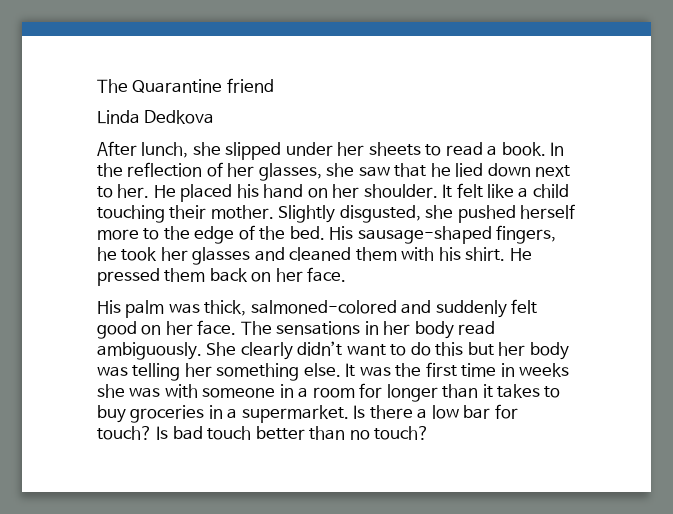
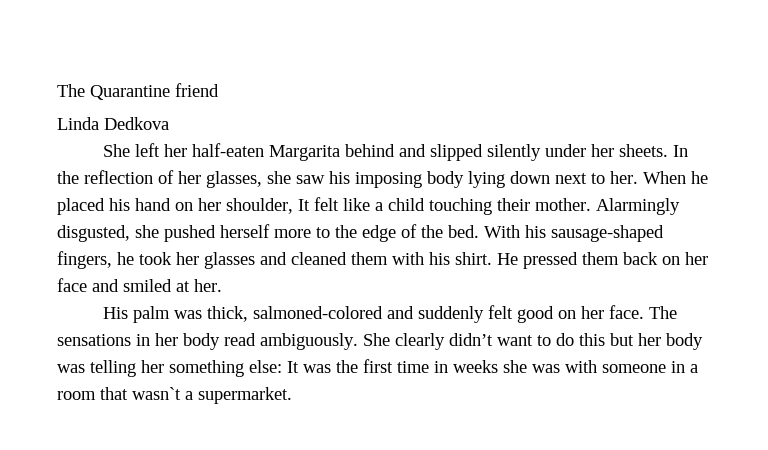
[97,141,546,160] After lunch, she slipped under her sheets to read a book. -> [103,143,669,161] She left her half-eaten Margarita behind and slipped silently under her sheets.
[394,163,484,177] that he lied -> [329,171,505,188] his imposing body lying
[153,185,176,198] He -> [643,171,708,184] When he
[363,184,438,198] shoulder. -> [226,198,293,214] shoulder,
[278,205,336,223] Slightly -> [596,198,680,215] Alarmingly
[329,226,354,240] His -> [484,225,546,238] With his
[307,267,347,282] face. -> [57,278,222,292] face and smiled at her.
[303,363,341,377] else. -> [249,360,282,373] else:
[359,383,561,402] [97,404,518,423] [97,426,430,440] for longer than it takes to buy groceries in a supermarket. Is there a low bar for touch? Is bad touch better than no touch? -> [100,387,292,404] that wasn`t a supermarket.

